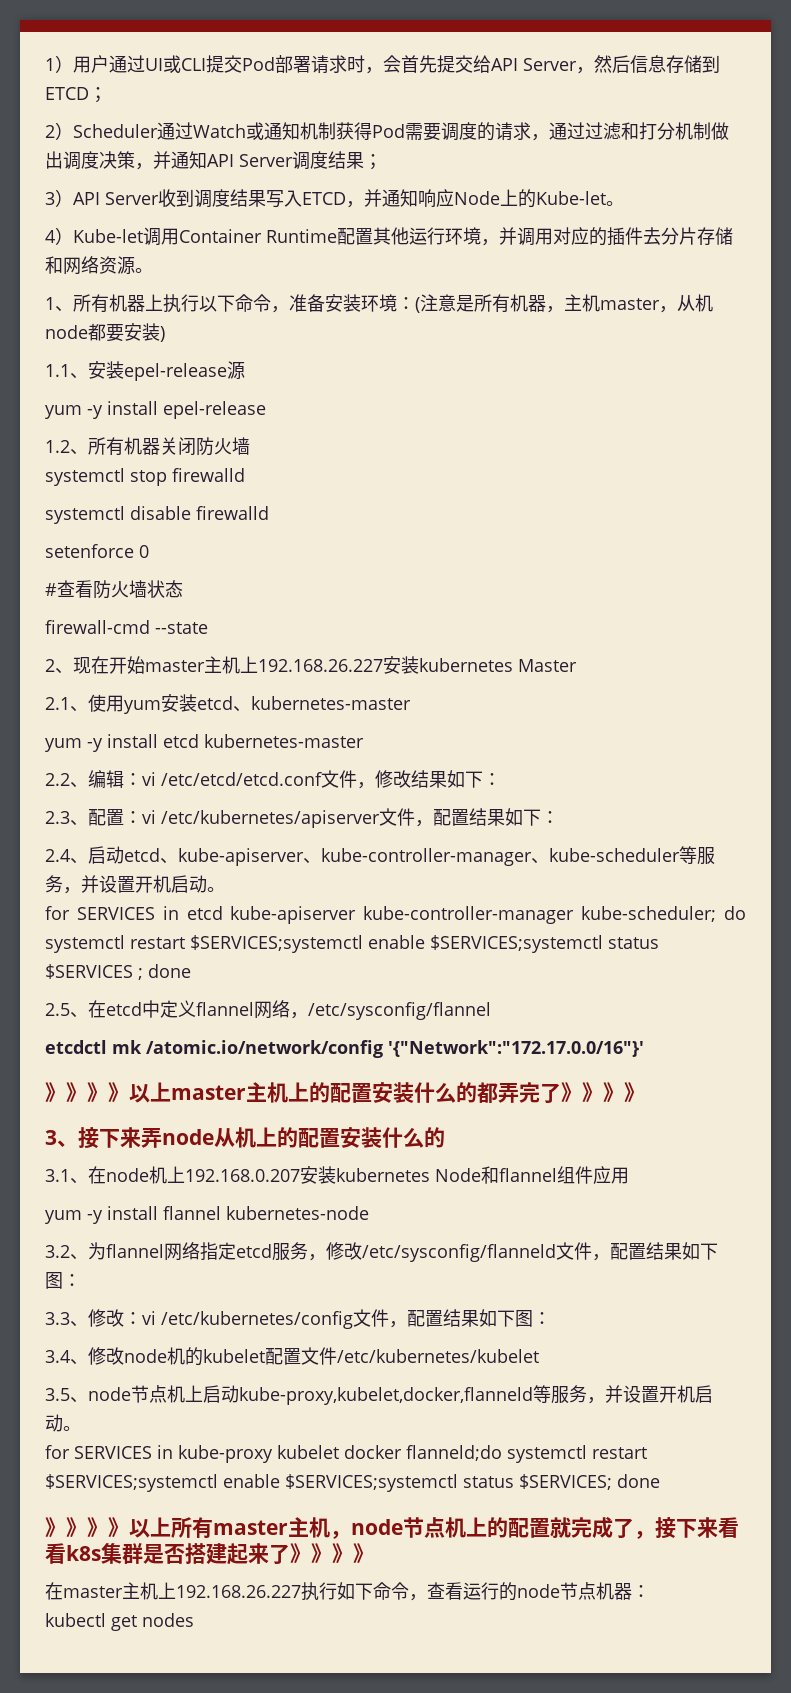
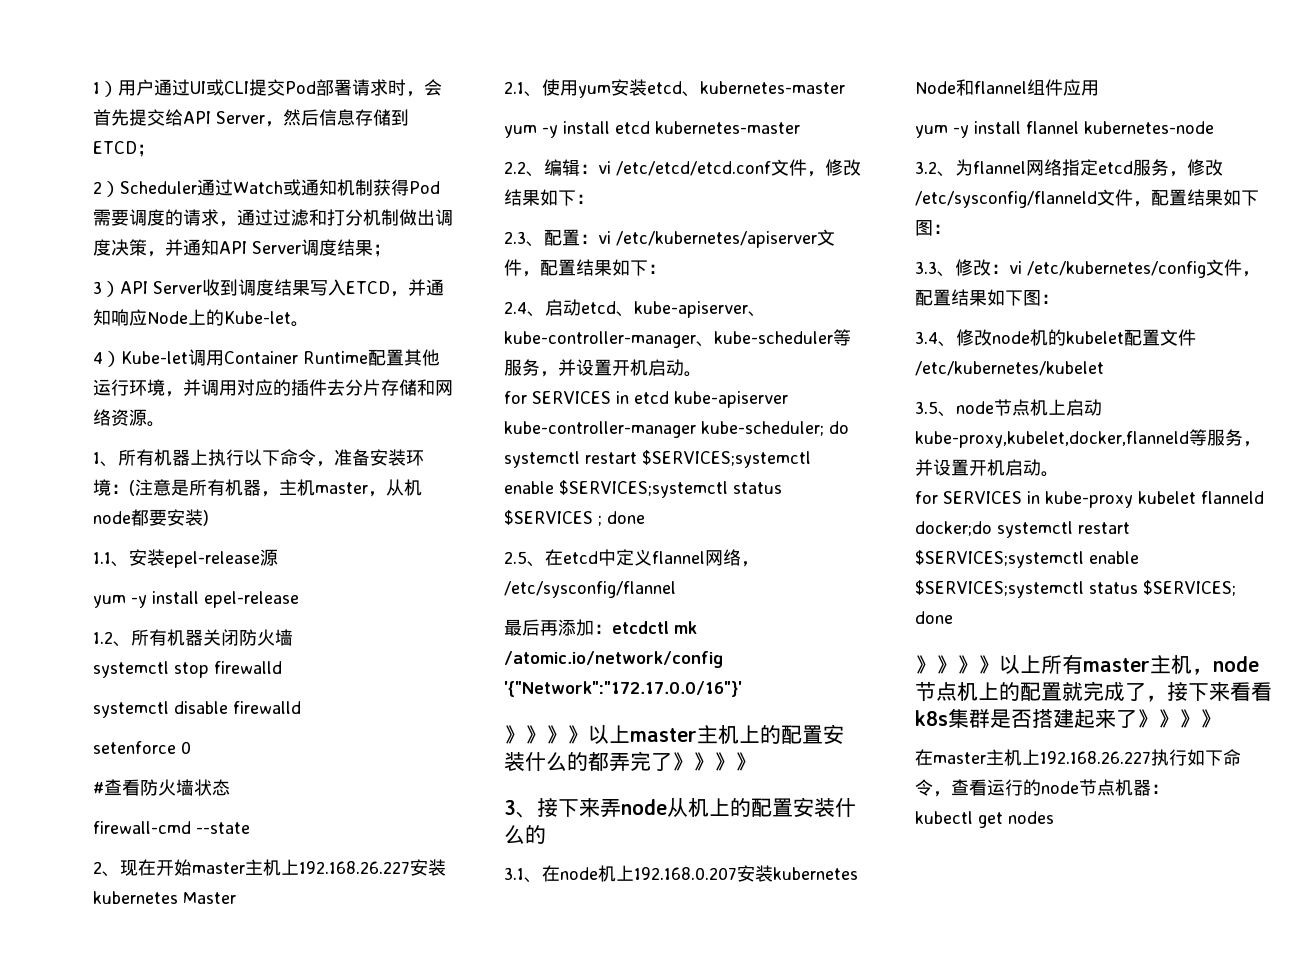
(491, 1011) none -> [504,619,612,636] 最后再添加：
[344,1445,502,1461] docker flanneld;do -> [1201,491,1264,504] [915,521,992,536] flanneld docker;do

